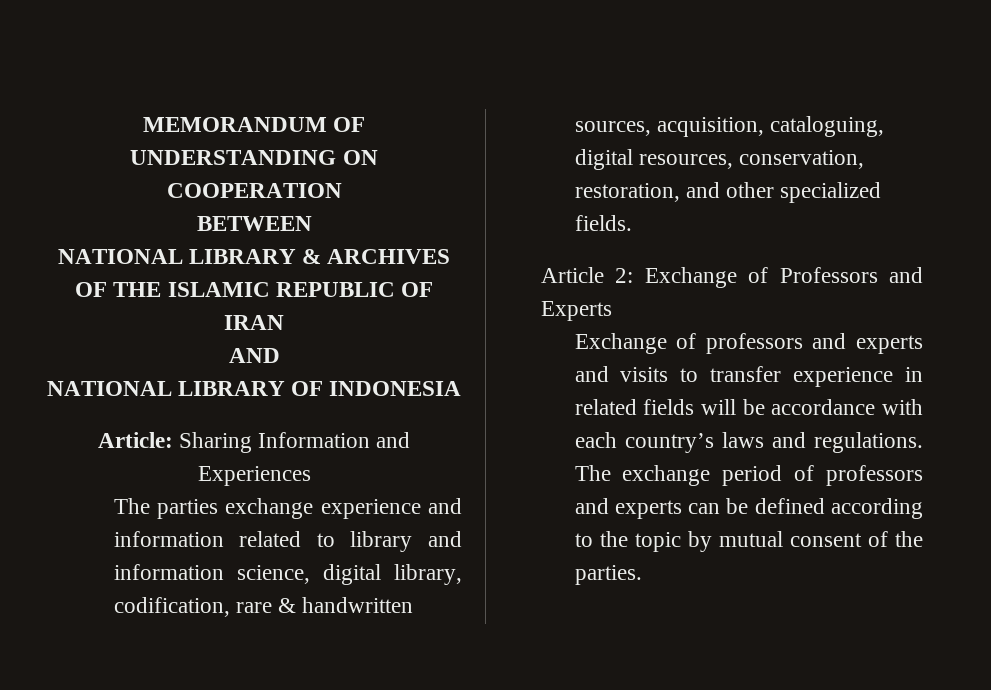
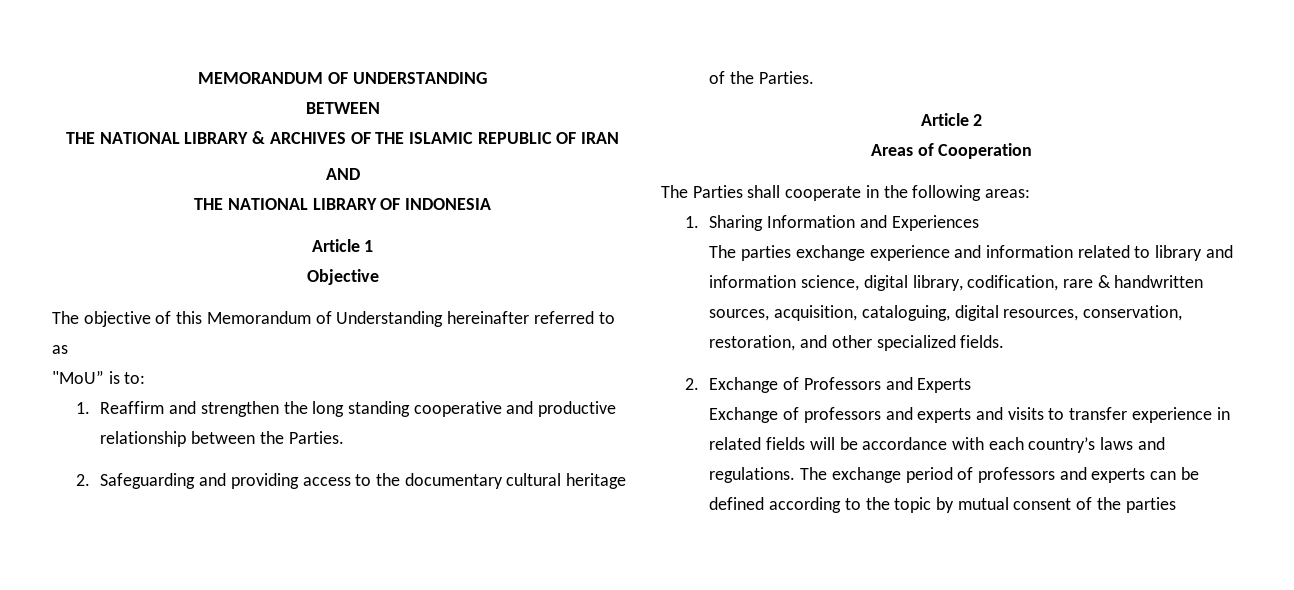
[342,150,378,165] [166,183,342,198] ON COOPERATION -> (487, 78) none
(312, 223) none -> [65,132,95,144] THE
(280, 355) none -> [194,198,224,210] THE
[97,432,173,448] Article: -> [311,239,374,252] [306,269,379,285] [52,311,615,327] [52,345,68,354] [52,370,146,384] [76,401,617,417] [100,431,344,447] [76,473,627,489] [709,71,814,84] [920,113,983,126] [870,143,1033,159] [661,185,1031,201] [685,216,700,228] Article 1 // Objective // The objective of this Memorandum of Understanding hereinafter referred to as // "MoU” is to: // 1. Reaffirm and strengthen the long standing cooperative and productive relationship between the Parties. // 2. Safeguarding and providing access to the documentary cultural heritage of the Parties. // Article 2 // Areas of Cooperation // The Parties shall cooperate in the following areas: // 1.
[540,267,634,283] Article 2: -> [685,378,700,390] 2.
[574,565,642,585] parties. -> [1125,497,1176,513] parties

